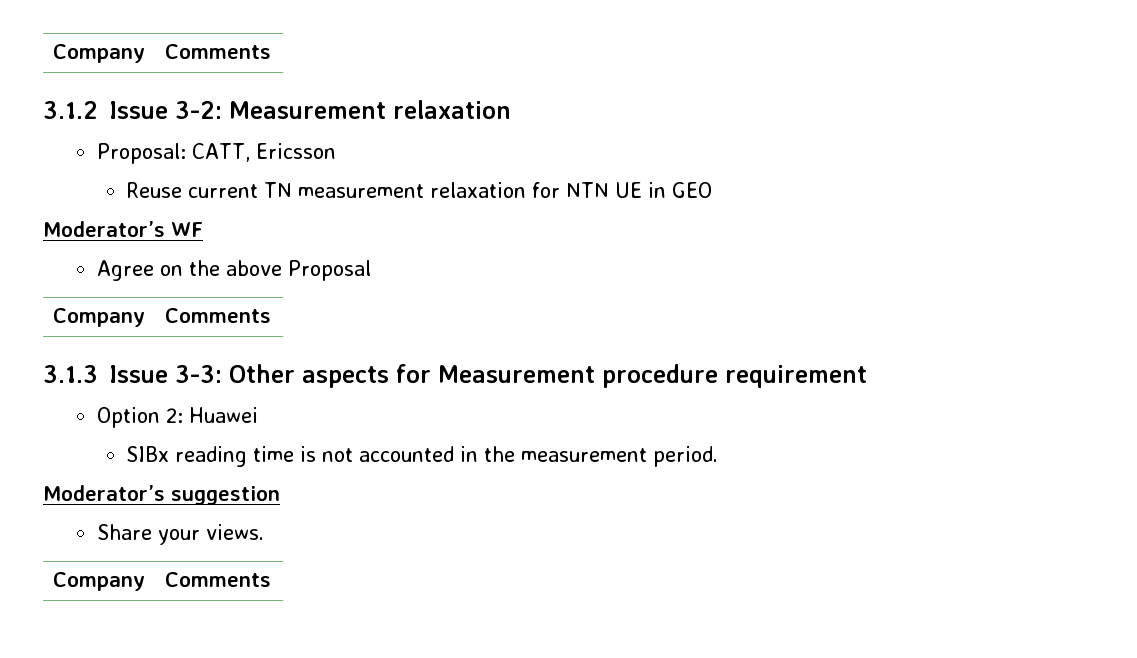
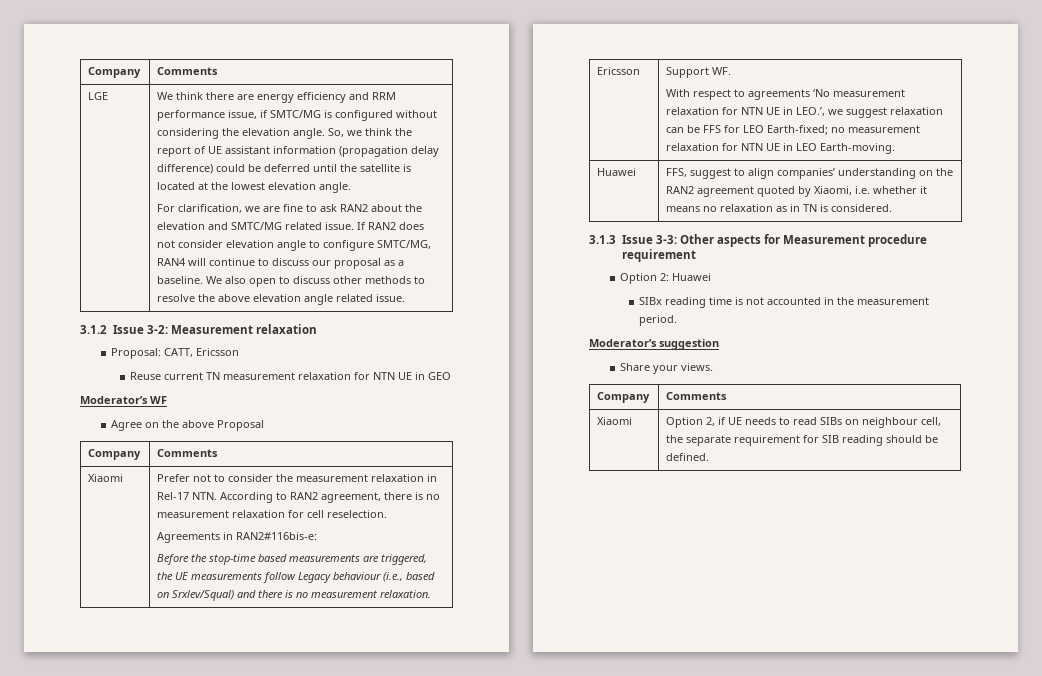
[52,44,145,63] [164,44,271,59] Company | Comments -> [88,67,142,78] [157,67,219,75] [88,92,109,100] [157,92,397,103] [157,110,438,121] [157,128,413,139] [157,146,440,157] [157,164,412,174] [157,182,352,193] [157,204,423,213] [157,222,425,230] [157,240,432,251] [157,258,405,269] [157,276,426,287] [157,294,406,305] Company | Comments // LGE | We think there are energy efficiency and RRM performance issue, if SMTC/MG is configured without considering the elevation angle. So, we think the report of UE assistant information (propagation delay difference) could be deferred until the satellite is located at the lowest elevation angle. // For clarification, we are fine to ask RAN2 about the elevation and SMTC/MG related issue. If RAN2 does not consider elevation angle to configure SMTC/MG, RAN4 will continue to discuss our proposal as a baseline. We also open to discuss other methods to resolve the above elevation angle related issue.
(271, 315) none -> [88,474,124,482] [157,474,438,482] [157,492,441,503] [157,510,388,518] [157,532,318,543] [157,554,428,565] [157,572,436,583] [157,590,432,601] [597,67,641,75] [666,67,732,78] [666,89,906,100] [666,107,944,118] [666,125,921,135] [666,143,896,154] [597,168,637,176] [666,168,954,179] [666,186,928,197] [666,204,893,212] // Xiaomi | Prefer not to consider the measurement relaxation in Rel-17 NTN. According to RAN2 agreement, there is no measurement relaxation for cell reselection. // Agreements in RAN2#116bis-e: // Before the stop-time based measurements are triggered, the UE measurements follow Legacy behaviour (i.e., based on Srxlev/Squal) and there is no measurement relaxation. // Ericsson | Support WF. // With respect to agreements ‘No measurement relaxation for NTN UE in LEO.’, we suggest relaxation can be FFS for LEO Earth-fixed; no measurement relaxation for NTN UE in LEO Earth-moving. // Huawei | FFS, suggest to align companies’ understanding on the RAN2 agreement quoted by Xiaomi, i.e. whether it means no relaxation as in TN is considered.
(271, 579) none -> [597,417,633,425] [666,417,942,428] [666,435,939,446] [666,453,710,461] // Xiaomi | Option 2, if UE needs to read SIBs on neighbour cell, the separate requirement for SIB reading should be defined.

